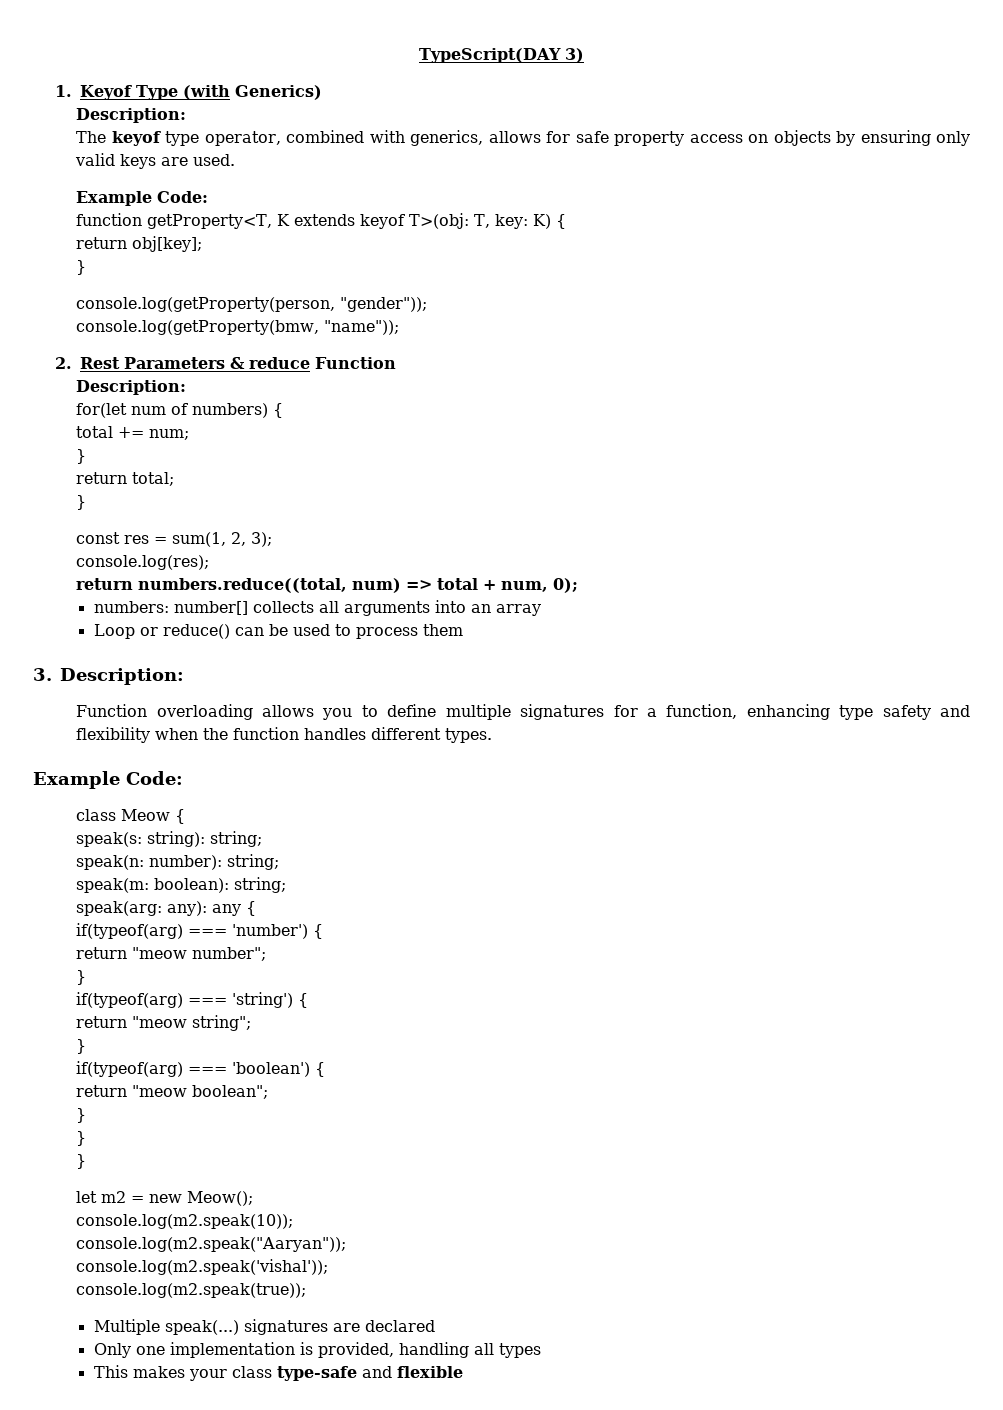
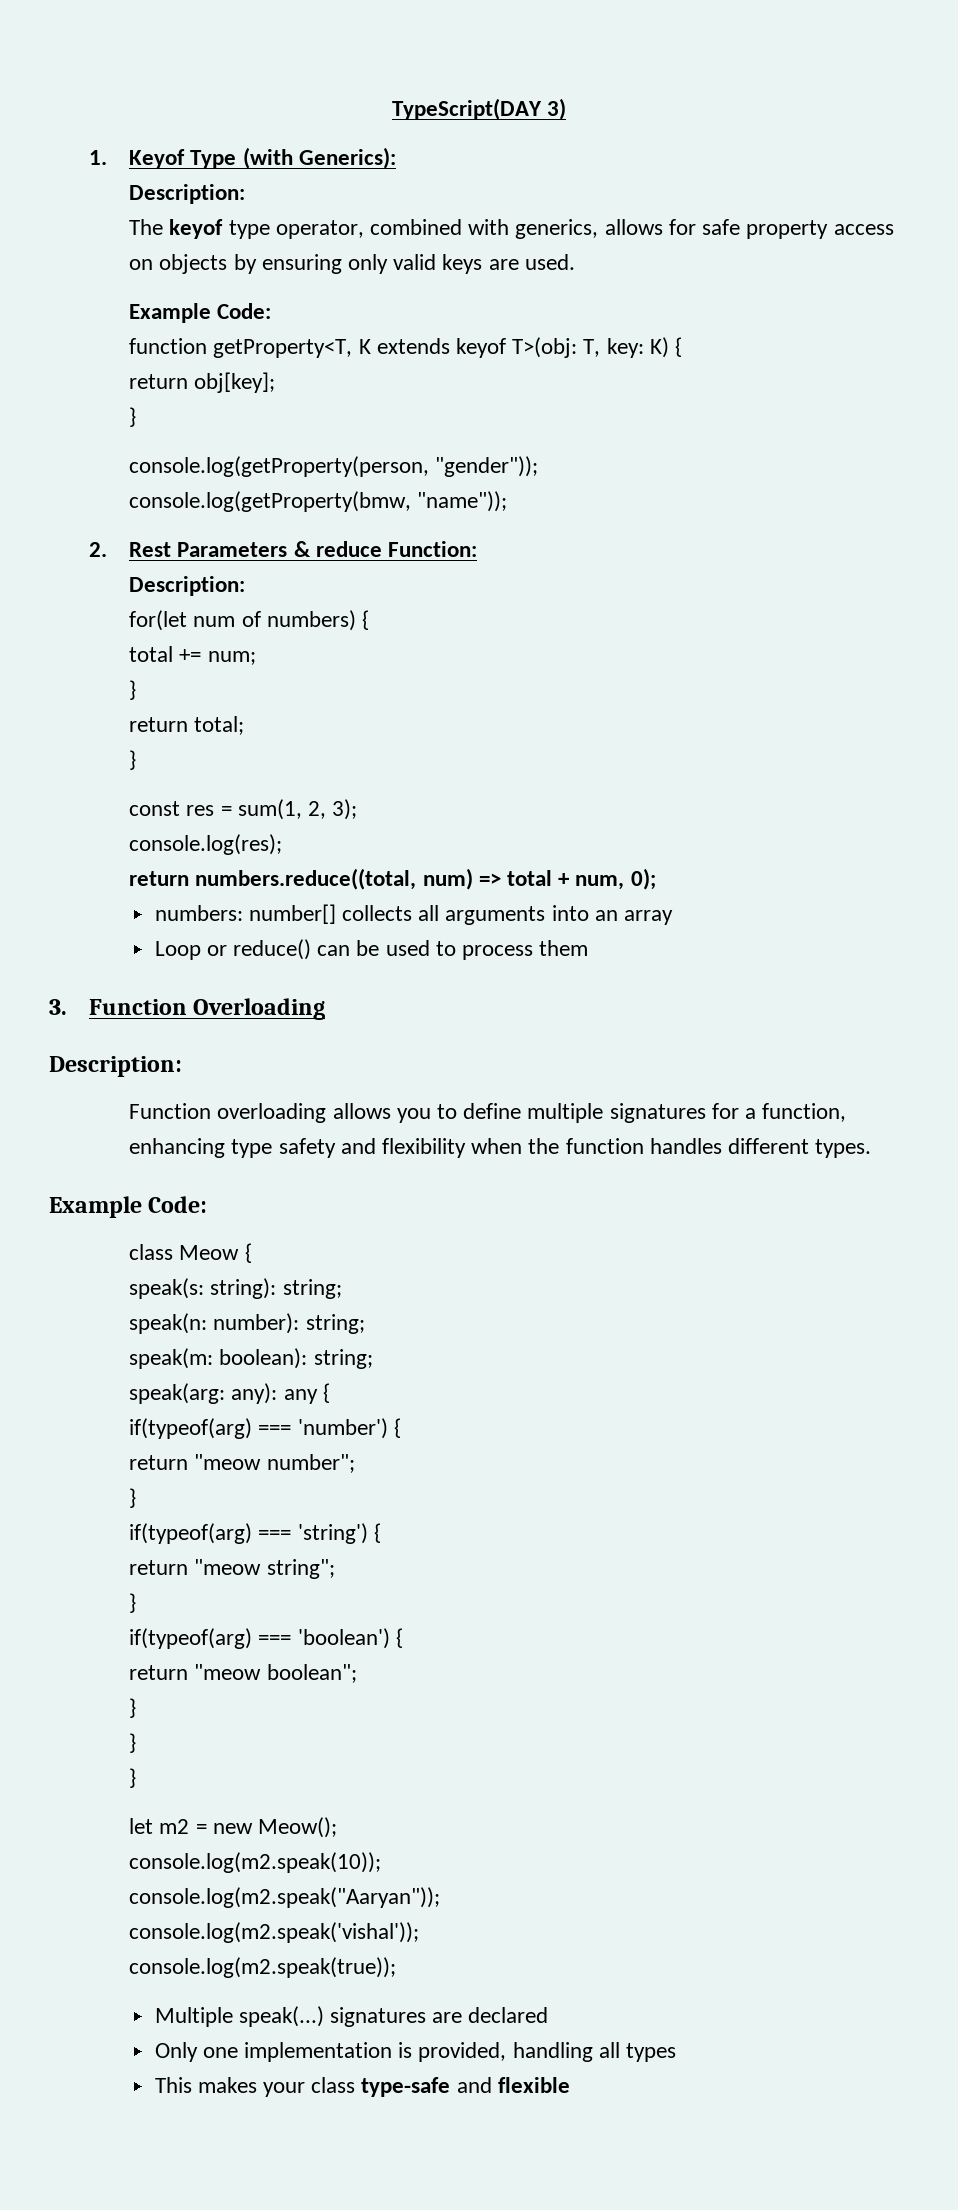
[234,85,322,100] Generics) -> [298,147,396,169] Generics):
[314,357,396,369] Function -> [388,541,478,557] Function:
(52, 674) none -> [89,998,326,1020] Function Overloading //

